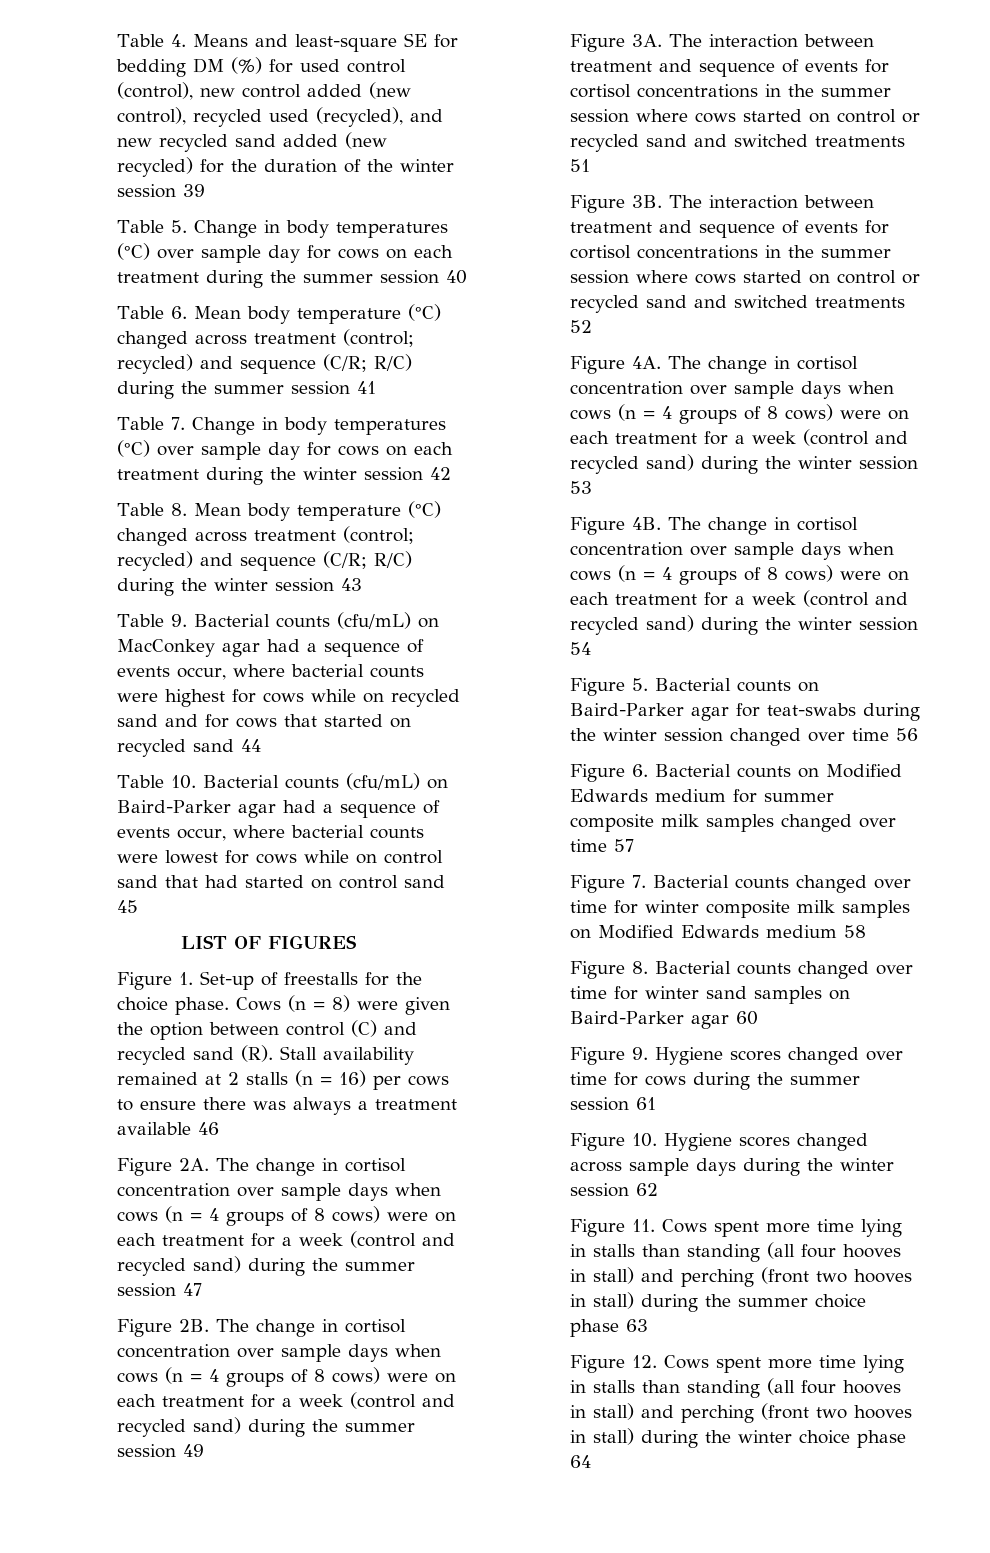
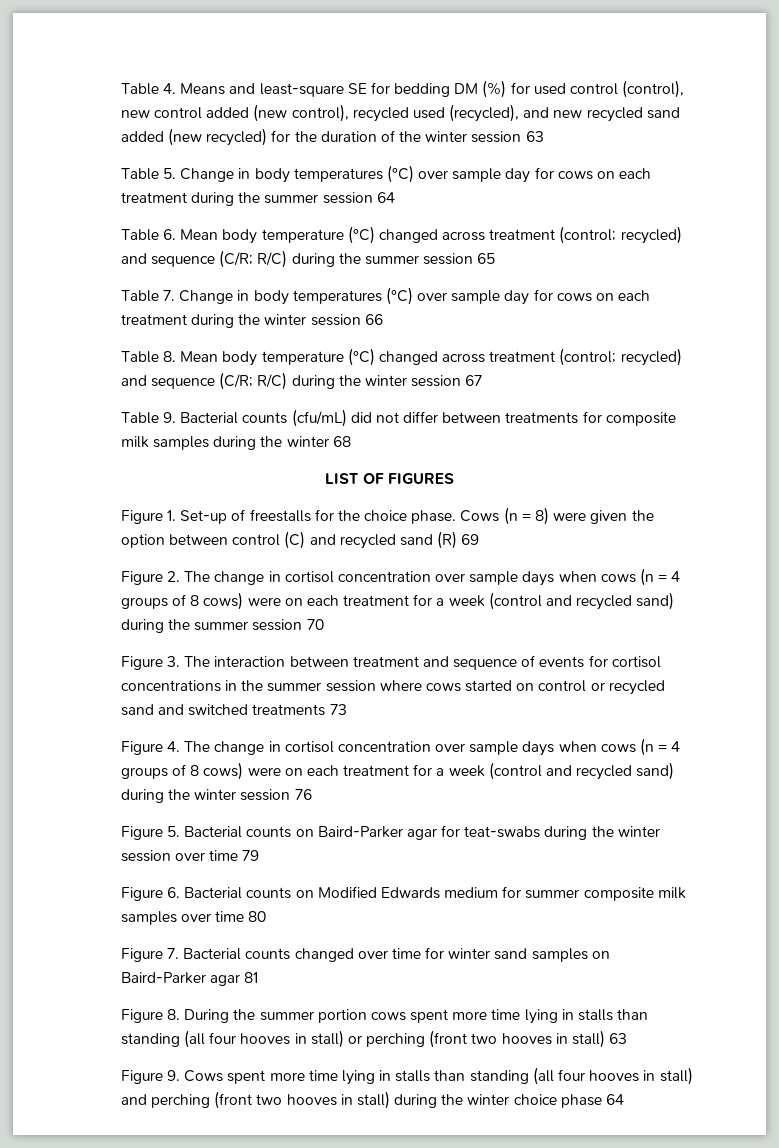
[183,184,206,197] 39 -> [525,131,544,142] 63
[446,270,468,284] 40 -> [376,192,395,203] 64
[357,381,377,394] 41 -> [477,253,496,264] 65
[430,467,452,480] 42 -> [364,314,383,325] 66
[341,578,363,591] 43 -> [465,375,483,386] 67
[418,618,440,628] [117,639,425,657] [117,664,425,680] [117,689,461,707] [117,714,412,728] [117,739,262,757] [117,773,449,790] [117,800,441,818] [117,825,425,841] [117,850,444,864] [117,875,446,889] [117,900,139,913] on MacConkey agar had a sequence of events occur, where bacterial counts were highest for cows while on recycled sand and for cows that started on recycled sand 44 // Table 10. Bacterial counts (cfu/mL) on Baird-Parker agar had a sequence of events occur, where bacterial counts were lowest for cows while on control sand that had started on control sand 45 -> [350,411,676,426] [120,436,351,450] did not differ between treatments for composite milk samples during the winter 68
[241,1045,415,1065] [117,1070,450,1090] [117,1097,458,1115] [117,1122,220,1135] [117,1158,210,1176] (R). Stall availability remained at 2 stalls (n = 16) per cows to ensure there was always a treatment available 46 // Figure 2A. -> [437,531,480,549] [120,571,180,585] (R) 69 // Figure 2.
[183,1283,203,1296] [117,1319,407,1337] [117,1344,442,1362] [117,1367,457,1387] [117,1392,456,1409] [117,1417,416,1437] [117,1444,205,1458] [570,34,663,52] 47 // Figure 2B. The change in cortisol concentration over sample days when cows (n = 4 groups of 8 cows) were on each treatment for a week (control and recycled sand) during the summer session 49 // Figure 3A. -> [306,619,324,630] [120,656,180,670] 70 // Figure 3.
[570,159,591,172] [570,195,875,213] [570,220,890,238] [570,245,892,259] [570,270,921,284] [570,295,906,313] [570,320,593,333] [570,356,662,374] 51 // Figure 3B. The interaction between treatment and sequence of events for cortisol concentrations in the summer session where cows started on control or recycled sand and switched treatments 52 // Figure 4A. -> [329,704,347,715] [120,741,180,755] 73 // Figure 4.
[570,481,593,494] [570,517,859,535] [570,542,895,560] [570,565,910,585] [570,590,909,607] [570,615,919,635] [570,642,592,655] 53 // Figure 4B. The change in cortisol concentration over sample days when cows (n = 4 groups of 8 cows) were on each treatment for a week (control and recycled sand) during the winter session 54 -> [294,789,312,800] 76
[730,728,919,746] changed over time 56 -> [174,850,260,861] over time 79
[781,814,897,832] [570,839,635,852] changed over time 57 -> [180,911,267,922] over time 80
[706,900,911,918] [570,925,867,939] [570,961,914,979] [570,986,700,1000] composite milk samples on Modified Edwards medium 58 // Figure 8. Bacterial counts changed over time for winter -> (491, 953) none
[736,1011,759,1025] [570,1047,904,1065] [570,1072,861,1090] [570,1097,657,1111] [570,1133,869,1151] [570,1158,895,1176] [570,1183,659,1197] [570,1219,708,1237] 60 // Figure 9. Hygiene scores changed over time for cows during the summer session 61 // Figure 10. Hygiene scores changed across sample days during the winter session 62 // Figure 11. Cows -> [244,972,259,983] [120,1009,406,1023] 81 // Figure 8. During the summer portion cows
[641,1267,913,1287] [570,1292,867,1312] [570,1319,620,1337] and perching (front two hooves in stall) during the summer choice phase -> [347,1030,606,1048] or perching (front two hooves in stall)
[632,1355,658,1368] 12. -> [166,1070,180,1081] 9.

